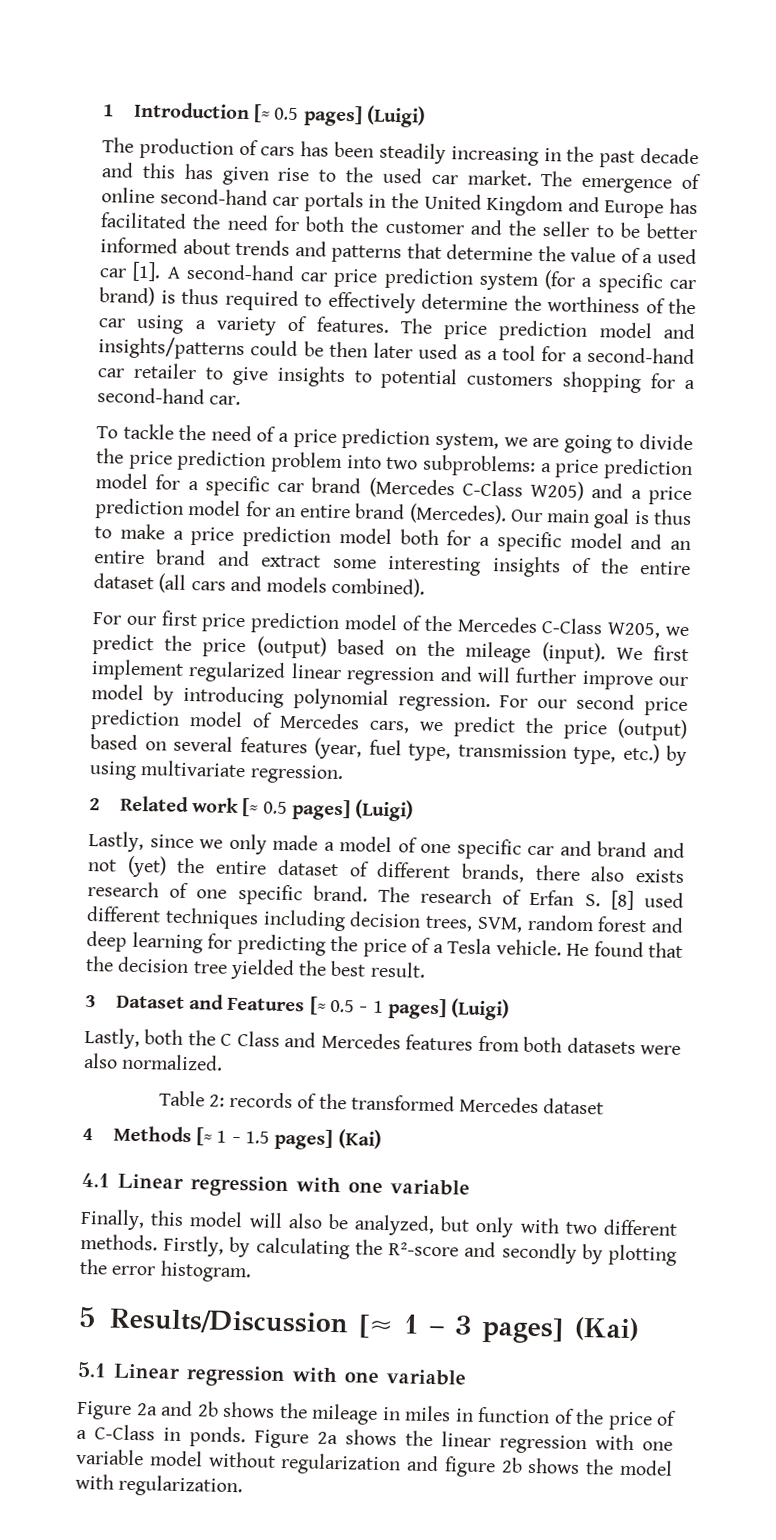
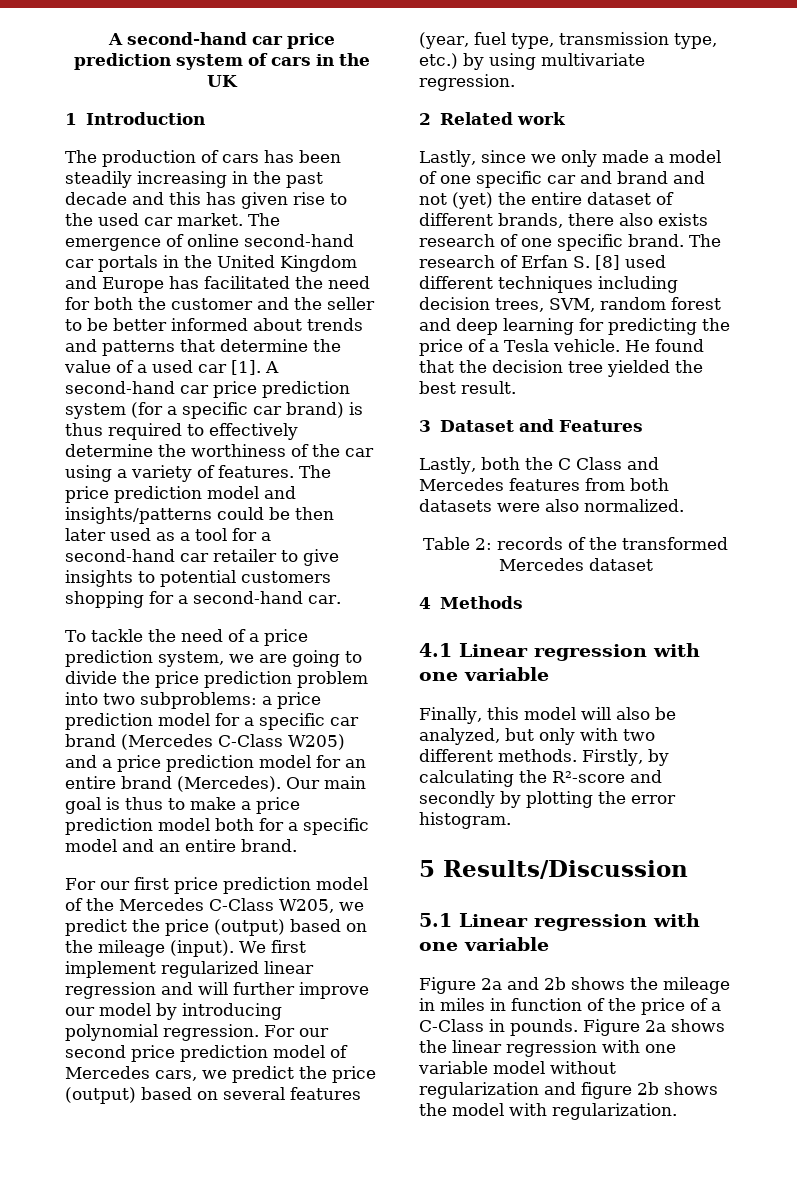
[103,101,427,128] 1 Introduction [≈ 0.5 pages] (Luigi) -> [107,32,335,49] [73,53,370,70] [206,75,238,87] [65,112,205,125] A second-hand car price prediction system of cars in the UK // 1 Introduction
[156,549,692,578] [93,573,426,598] brand and extract some interesting insights of the entire dataset (all cars and models combined). -> [241,839,297,852] brand.
[242,798,415,822] [≈ 0.5 pages] (Luigi) -> (566, 118) none
[309,996,511,1021] [≈ 0.5 − 1 pages] (Luigi) -> (643, 426) none
[196,1127,382,1150] [≈ 1 − 1.5 pages] (Kai) -> (523, 602) none
[357,1313,640,1344] [≈ 1 − 3 pages] (Kai) -> (689, 869) none
[189,1426,246,1448] ponds. -> [510,1019,578,1036] pounds.

